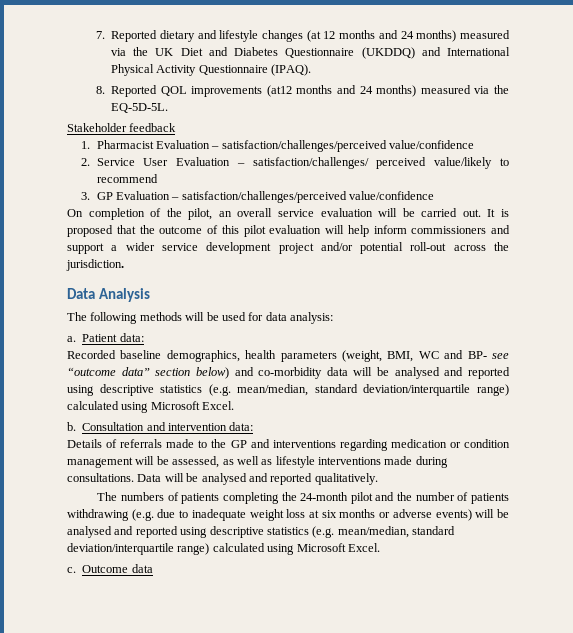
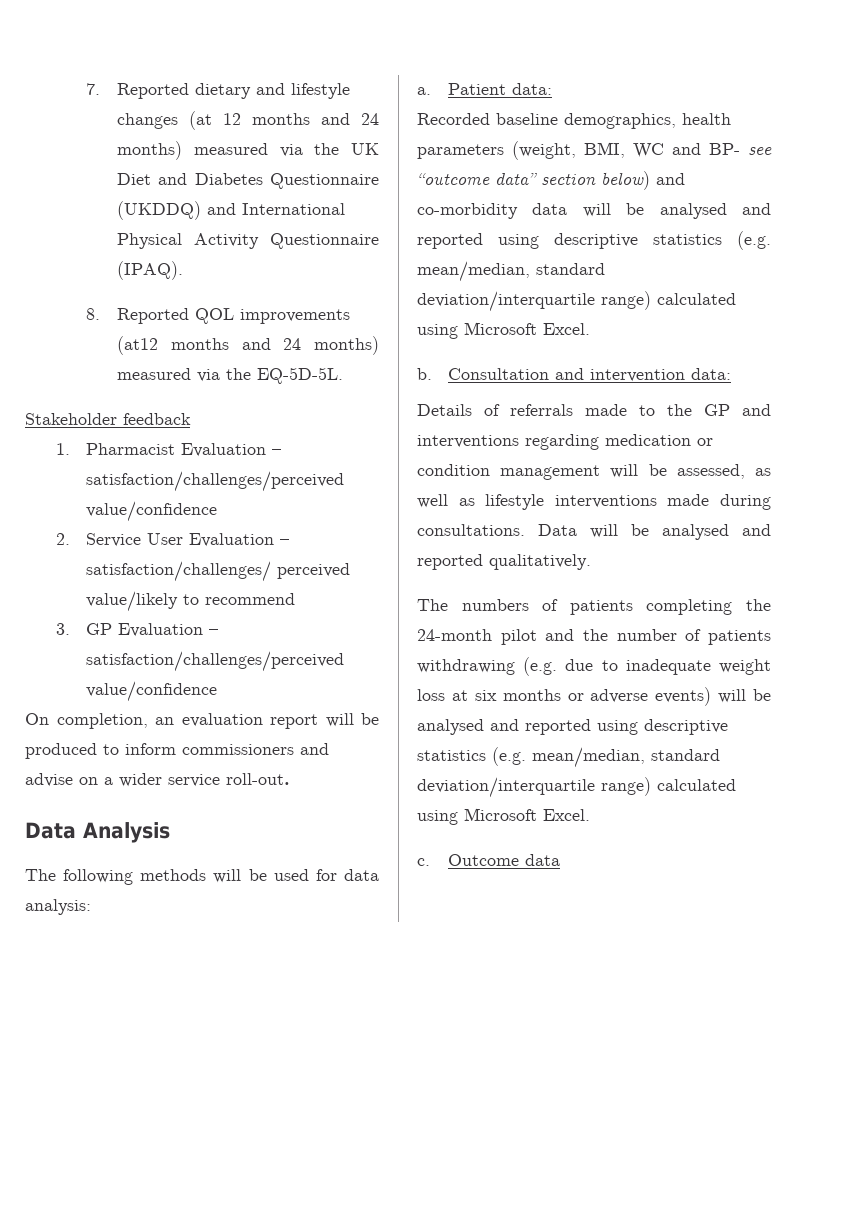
[88,208,509,220] [67,225,369,237] completion of the pilot, an overall service evaluation will be carried out. It is proposed that the outcome of this pilot evaluation will help -> [56,713,379,729] [25,743,119,759] completion, an evaluation report will be produced to
[67,243,104,254] support -> [25,773,98,787] advise on
[206,242,510,254] [66,259,124,271] development project and/or potential roll-out across the jurisdiction. -> [226,773,290,785] roll-out.

